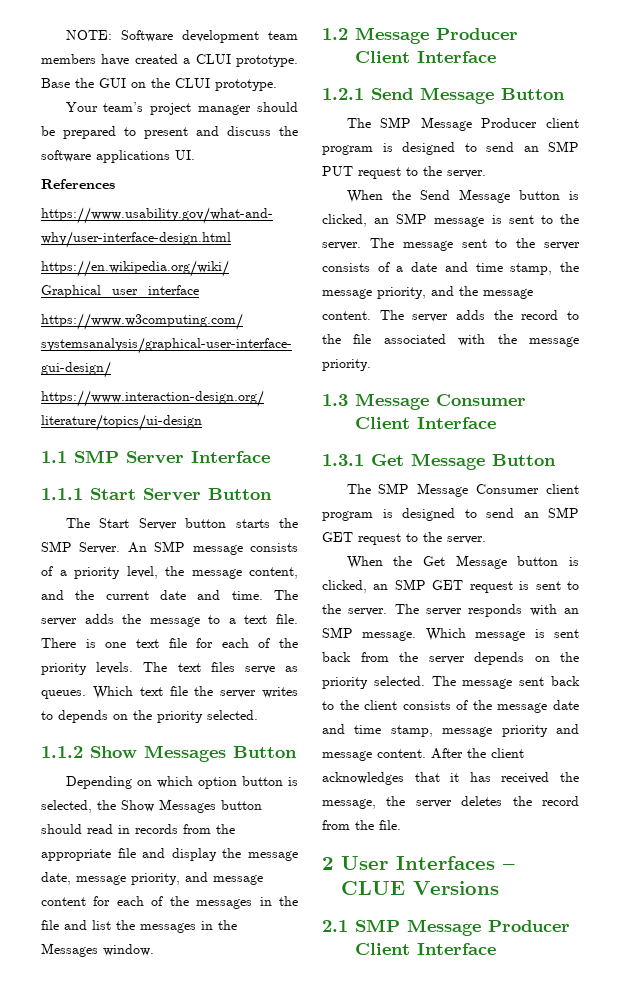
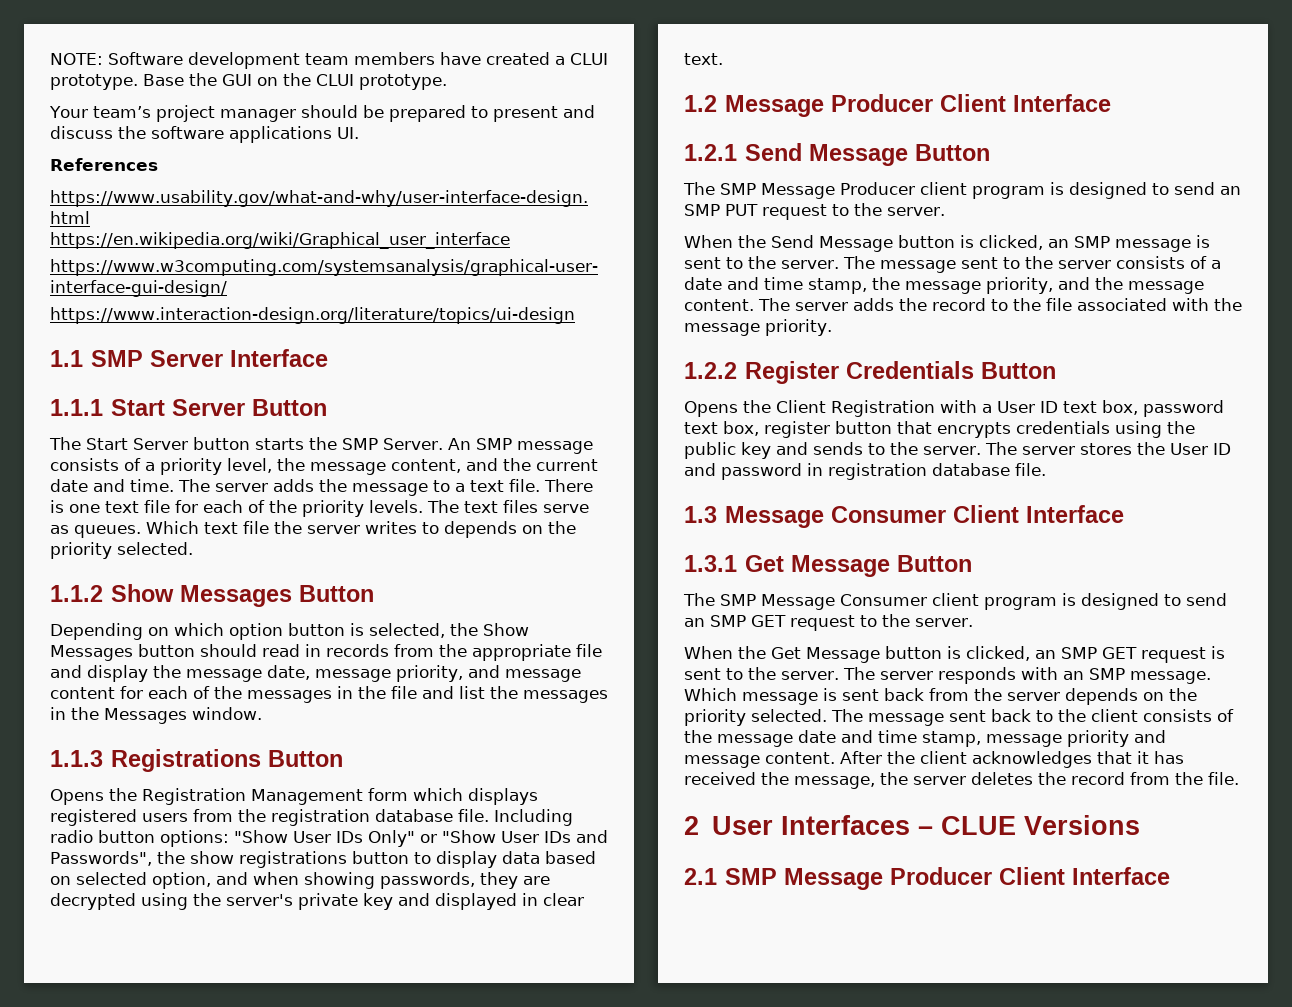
(154, 950) none -> [50,749,344,772] [50,788,538,805] [50,809,573,826] [50,830,608,847] [50,851,596,868] [50,872,550,889] [50,893,584,910] [684,53,723,65] // 1.1.3 Registrations Button // Opens the Registration Management form which displays registered users from the registration database file. Including radio button options: "Show User IDs Only" or "Show User IDs and Passwords", the show registrations button to display data based on selected option, and when showing passwords, they are decrypted using the server's private key and displayed in clear text.
(371, 365) none -> [684,361,1057,384] [684,400,1224,417] [684,421,1195,438] [684,442,1231,459] [684,463,1046,480] // 1.2.2 Register Credentials Button // Opens the Client Registration with a User ID text box, password text box, register button that encrypts credentials using the public key and sends to the server. The server stores the User ID and password in registration database file.

